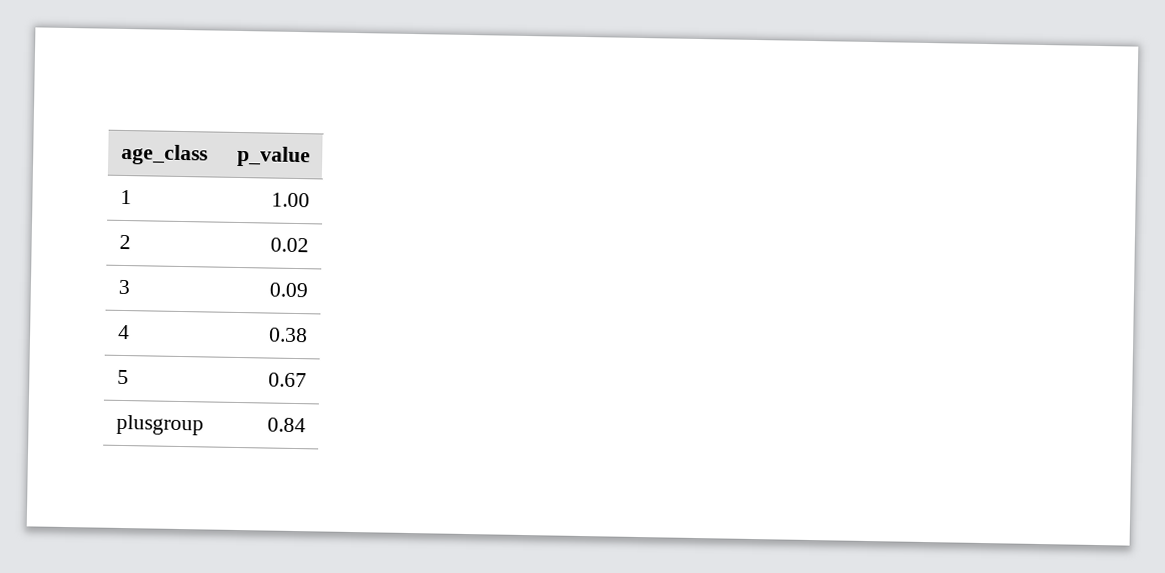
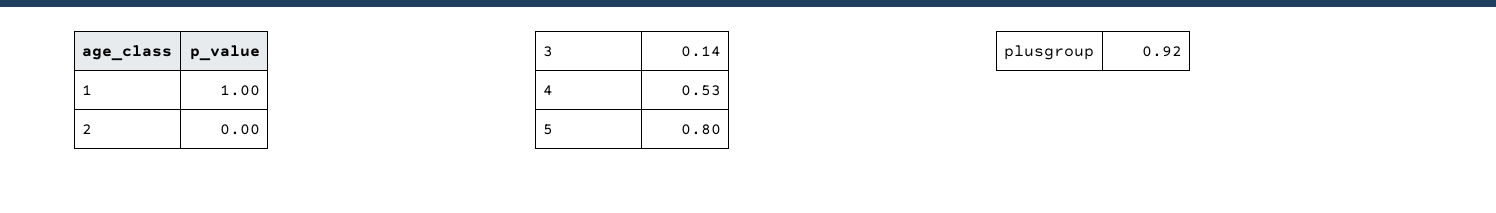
[269,237,309,253] 0.02 -> [220,124,261,135] 0.00
[268,282,309,298] 0.09 -> [681,46,722,57] 0.14
[267,327,308,343] 0.38 -> [681,85,722,96] 0.53
[267,372,307,388] 0.67 -> [681,124,722,135] 0.80
[266,417,306,433] 0.84 -> [1142,46,1183,57] 0.92

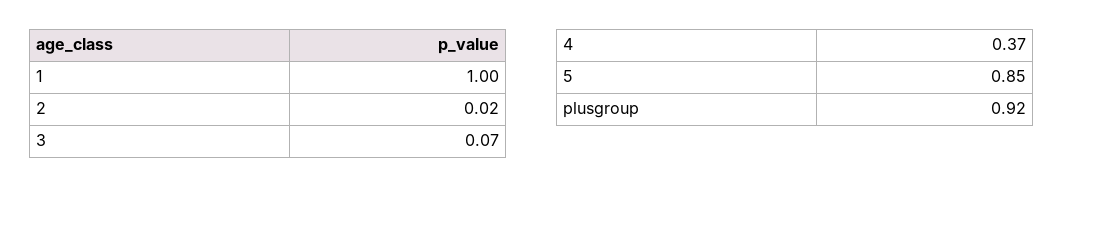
[220,124,261,135] 0.00 -> [463,102,499,114] 0.02
[681,46,722,57] 0.14 -> [464,134,499,146] 0.07
[681,85,722,96] 0.53 -> [991,38,1026,50] 0.37
[681,124,722,135] 0.80 -> [990,70,1026,82] 0.85

